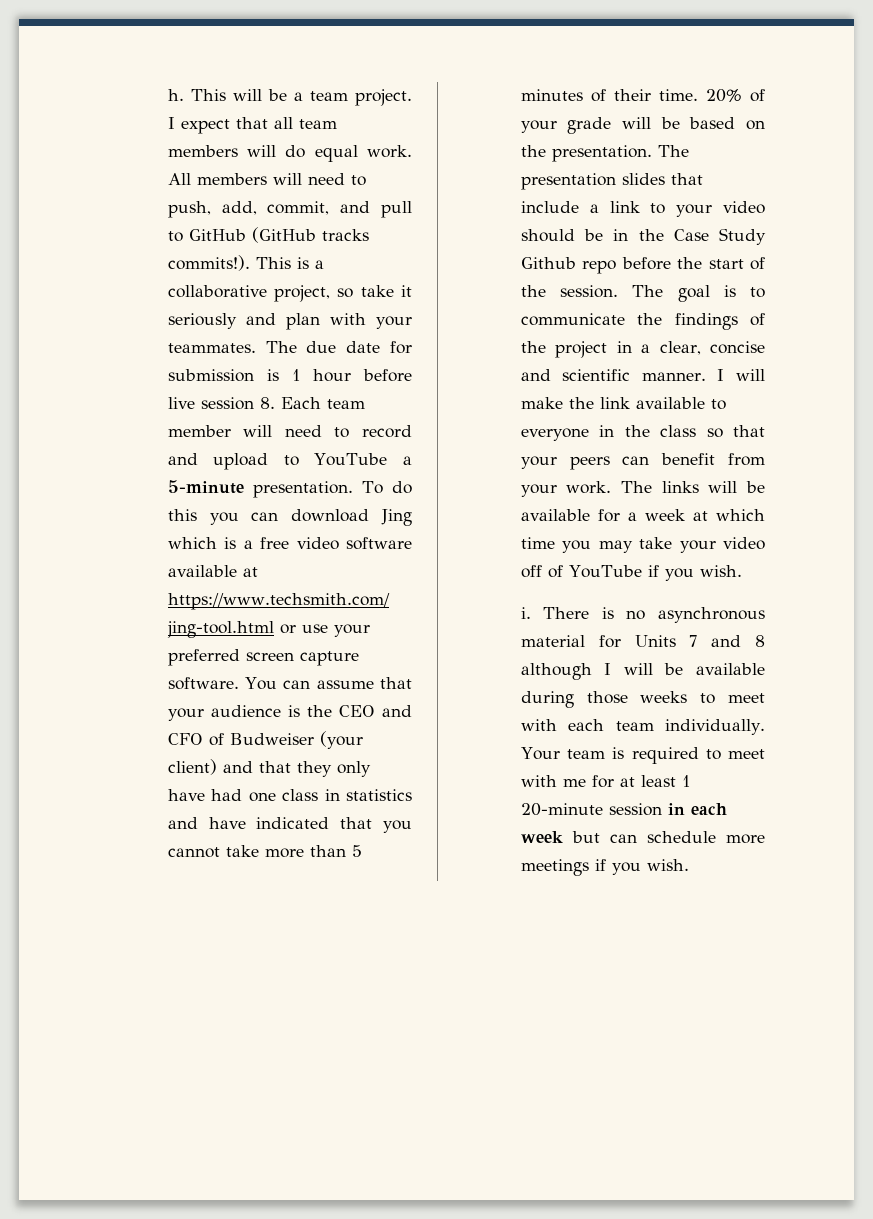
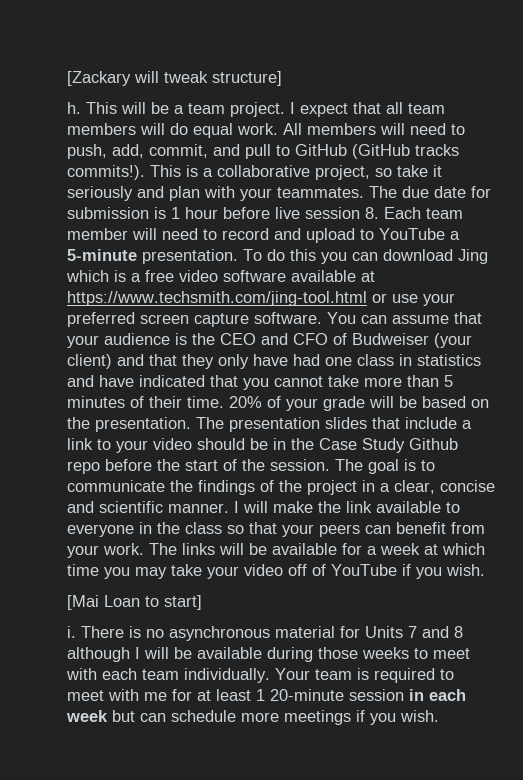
(167, 95) none -> [66,71,282,86] [Zackary will tweak structure] //
(742, 571) none -> [66,595,202,610] // [Mai Loan to start]

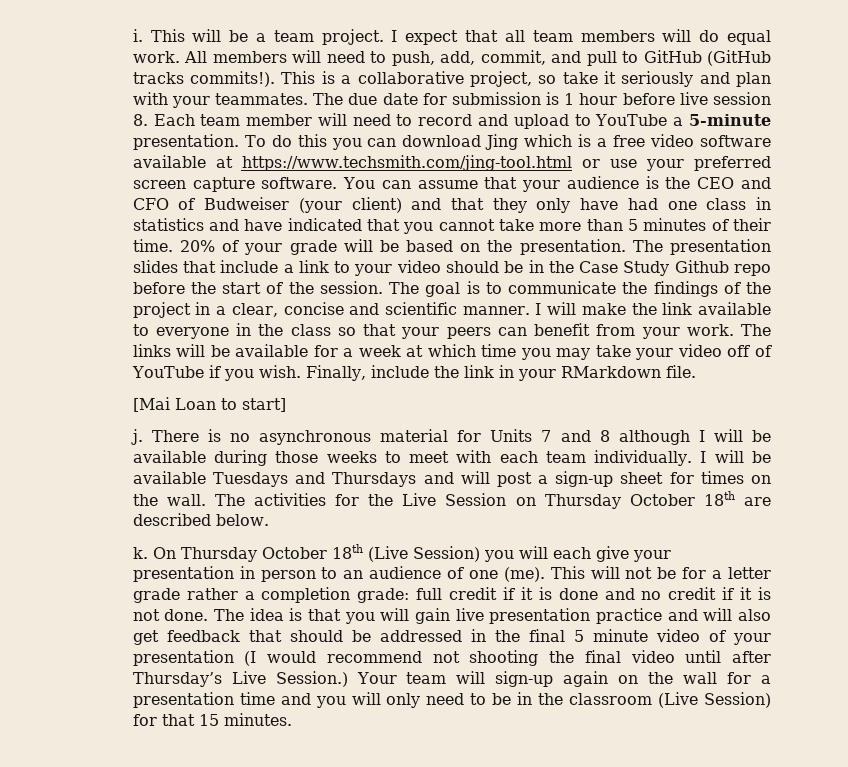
[66,71,282,86] [66,102,81,114] [Zackary will tweak structure] // h. -> [132,29,143,42] i.
(485, 570) none -> [305,365,696,381] Finally, include the link in your RMarkdown file.
[66,626,76,638] i. -> [130,429,143,445] j.
[274,668,454,683] [66,689,466,701] [65,710,439,725] Your team is required to meet with me for at least 1 20-minute session in each week but can schedule more meetings if you wish. -> [700,450,771,463] [132,471,772,487] [132,491,771,509] [132,513,269,526] [132,544,671,562] [132,566,772,582] [132,587,772,603] [132,608,771,624] [132,629,771,645] [132,650,772,666] [132,671,772,687] [132,692,771,708] [132,713,292,726] I will be available Tuesdays and Thursdays and will post a sign-up sheet for times on the wall. The activities for the Live Session on Thursday October 18th are described below. // k. On Thursday October 18th (Live Session) you will each give your presentation in person to an audience of one (me). This will not be for a letter grade rather a completion grade: full credit if it is done and no credit if it is not done. The idea is that you will gain live presentation practice and will also get feedback that should be addressed in the final 5 minute video of your presentation (I would recommend not shooting the final video until after Thursday’s Live Session.) Your team will sign-up again on the wall for a presentation time and you will only need to be in the classroom (Live Session) for that 15 minutes.

